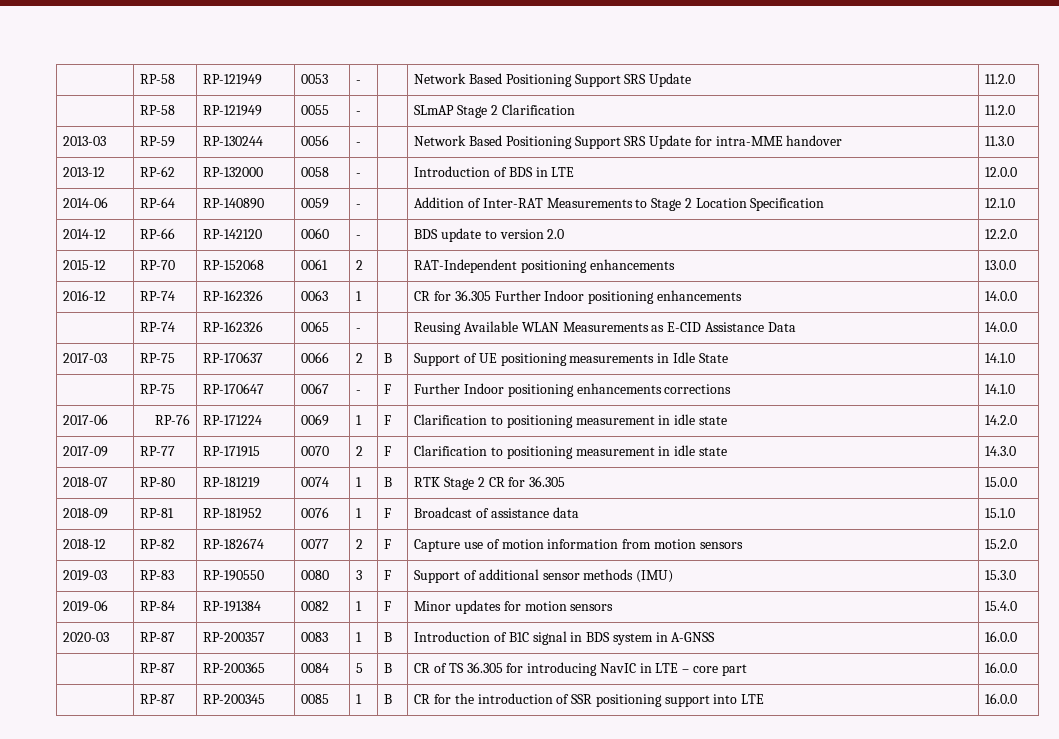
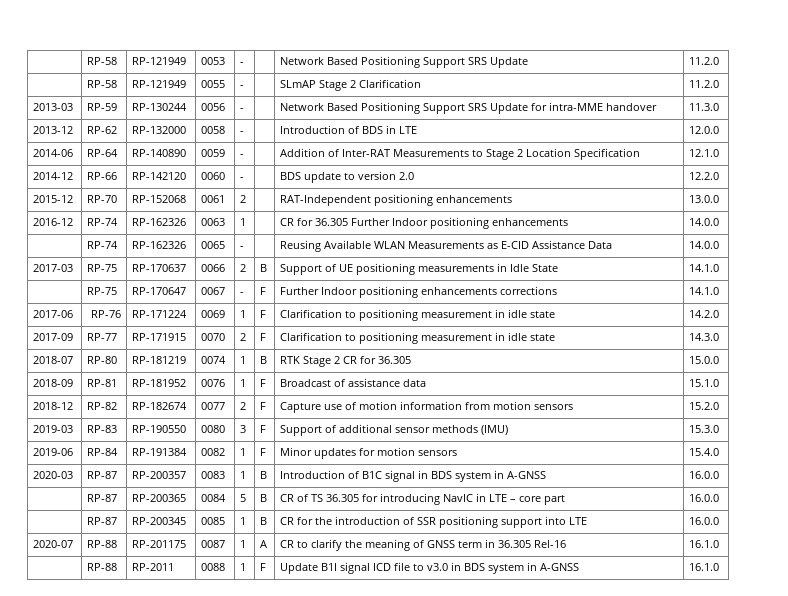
(1018, 698) none -> [33,540,74,548] [87,540,118,548] [132,540,187,548] [201,540,226,548] [240,540,247,548] [260,540,268,548] [280,539,567,551] [689,540,720,548] [87,563,118,571] [132,563,175,571] [201,563,226,571] [240,563,247,571] [260,563,267,571] [280,562,580,574] [689,563,720,571] // 2020-07 | RP-88 | RP-201175 | 0087 | 1 | A | CR to clarify the meaning of GNSS term in 36.305 Rel-16 | 16.1.0 // | RP-88 | RP-2011 | 0088 | 1 | F | Update B1I signal ICD file to v3.0 in BDS system in A-GNSS | 16.1.0

